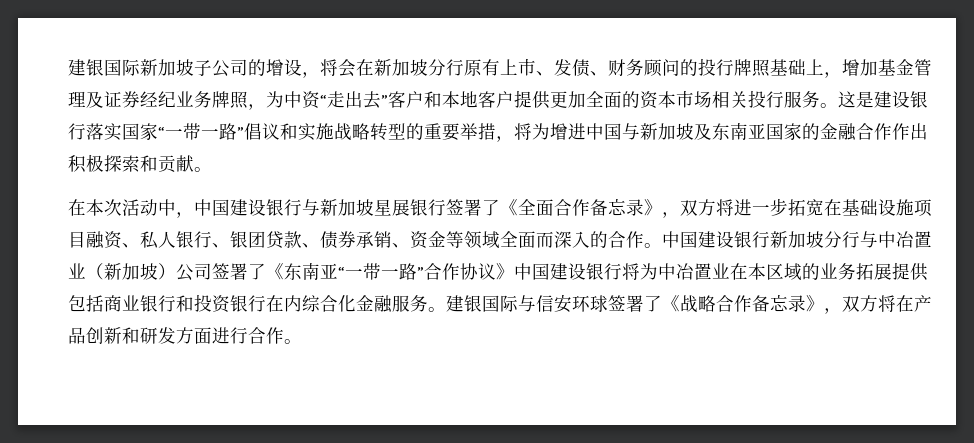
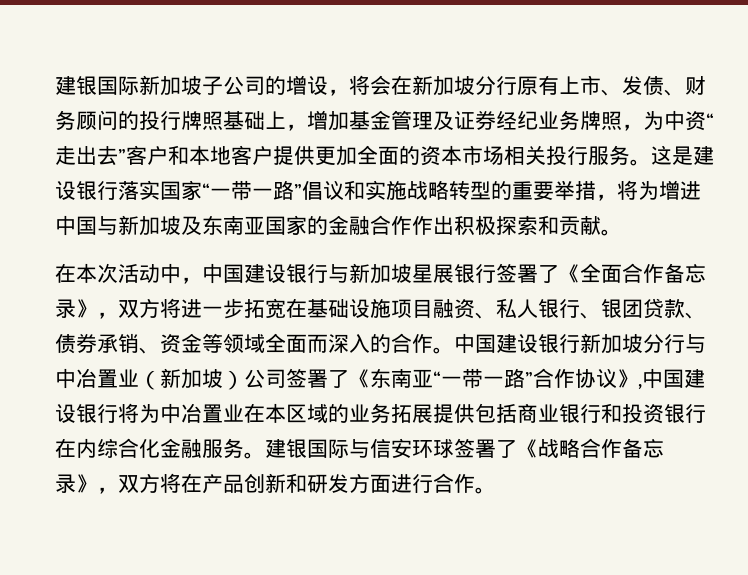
(514, 271) none -> [638,384,642,390] ,

